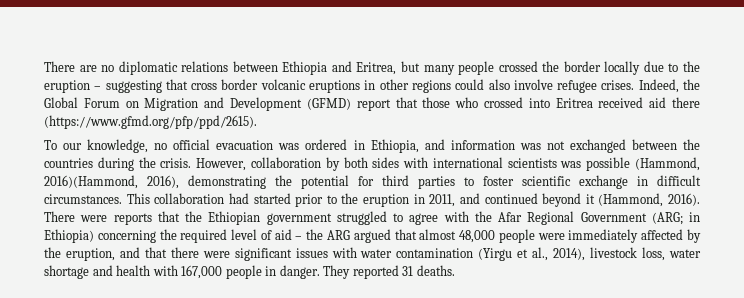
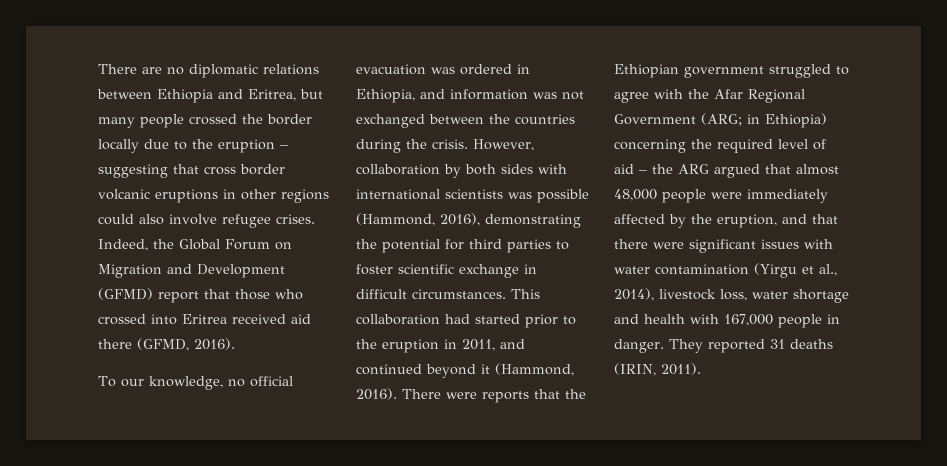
[44,115,257,129] (https://www.gfmd.org/pfp/ppd/2615). -> [137,338,235,351] (GFMD, 2016).
[44,175,138,189] 2016)(Hammond, -> (435, 219) none
[416,265,455,276] deaths. -> [790,339,833,349] [614,363,701,376] deaths (IRIN, 2011).

